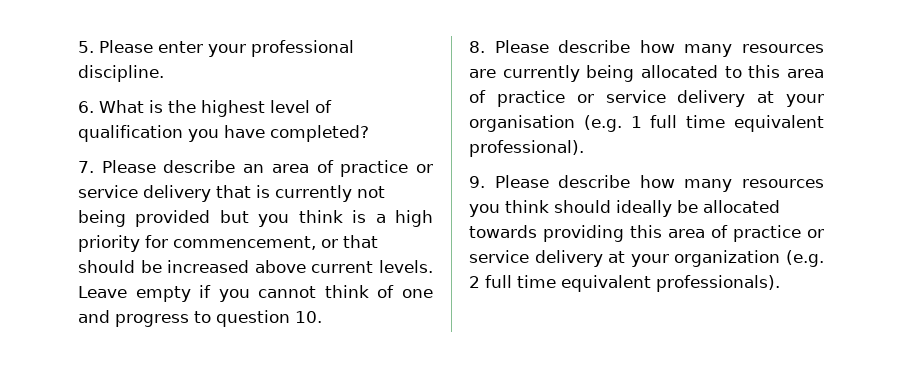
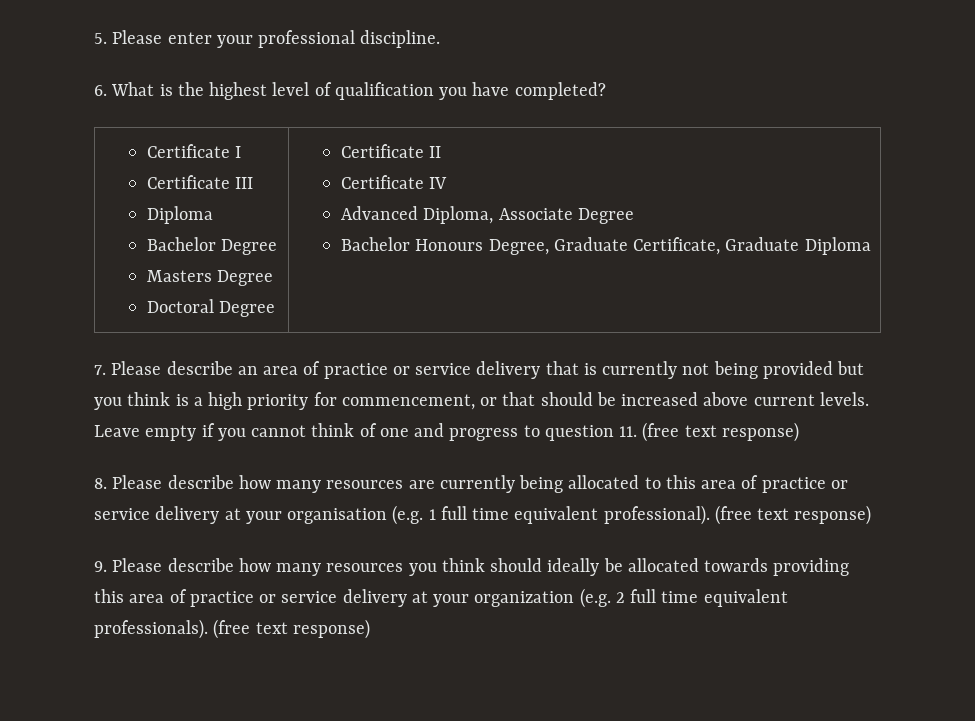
(369, 133) none -> [147,144,242,158] [147,175,254,189] [147,206,214,224] [147,237,278,255] [147,270,274,286] [147,299,276,317] [341,144,442,158] [341,175,448,189] [341,206,634,224] [341,237,871,255] // Certificate I // Certificate III // Diploma // Bachelor Degree // Masters Degree // Doctoral Degree | Certificate II // Certificate IV // Advanced Diploma, Associate Degree // Bachelor Honours Degree, Graduate Certificate, Graduate Diploma
[295,311,322,323] 10. -> [619,422,799,442] 11. (free text response)
(584, 148) none -> [714,505,872,525] (free text response)
(780, 283) none -> [213,619,370,639] (free text response)

